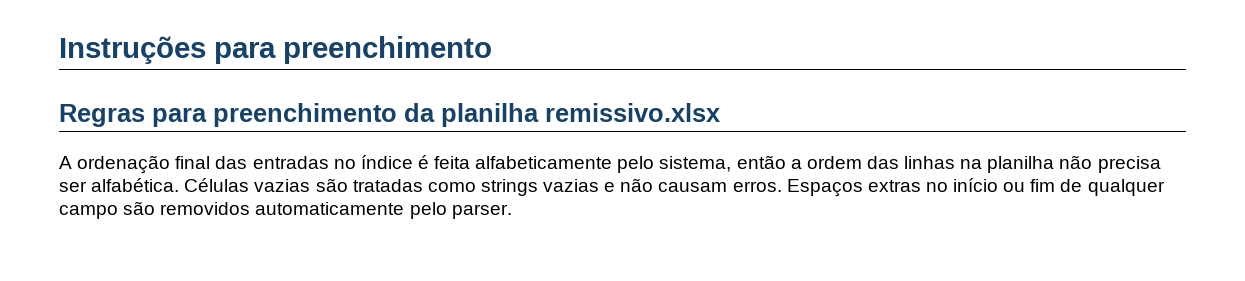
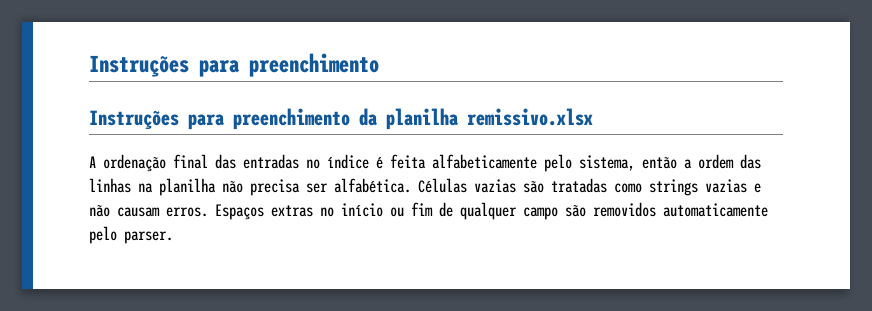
[59,104,145,127] Regras -> [89,110,179,130] Instruções

